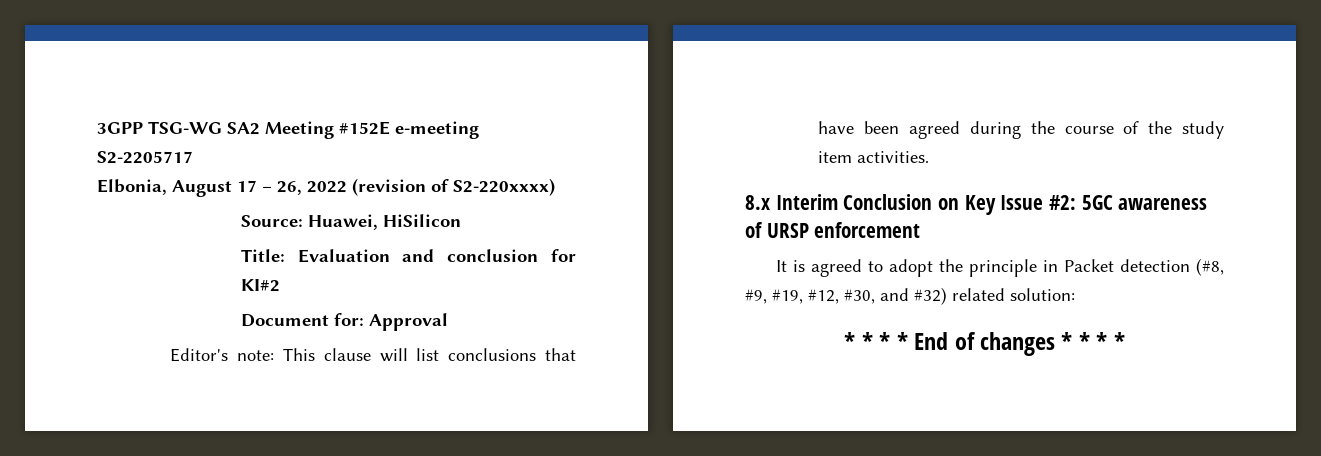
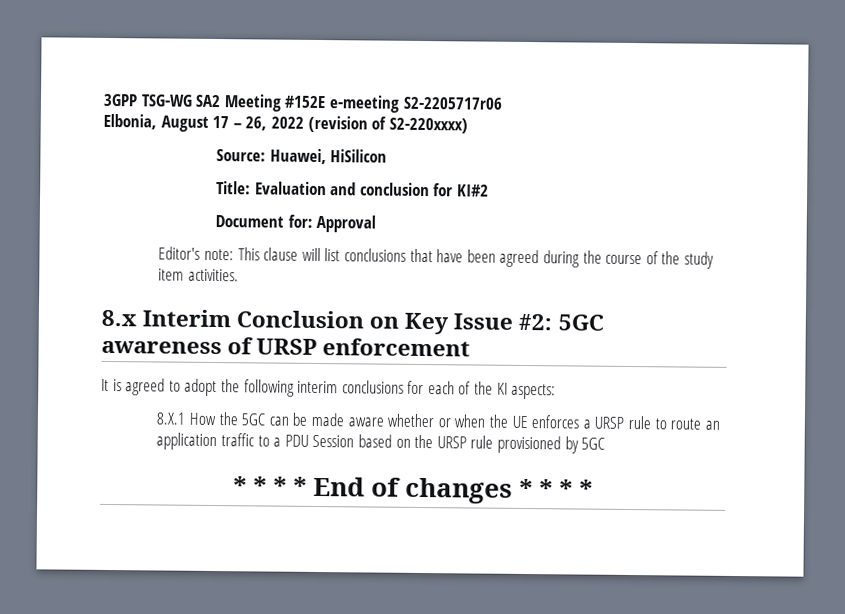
[97,151,193,164] S2-2205717 -> [402,96,503,110] S2-2205717r06
[968,258,1224,277] [745,287,1075,305] principle in Packet detection (#8, #9, #19, #12, #30, and #32) related solution: -> [243,379,557,400] [156,412,720,430] [156,432,606,454] following interim conclusions for each of the KI aspects: // 8.X.1 How the 5GC can be made aware whether or when the UE enforces a URSP rule to route an application traffic to a PDU Session based on the URSP rule provisioned by 5GC

